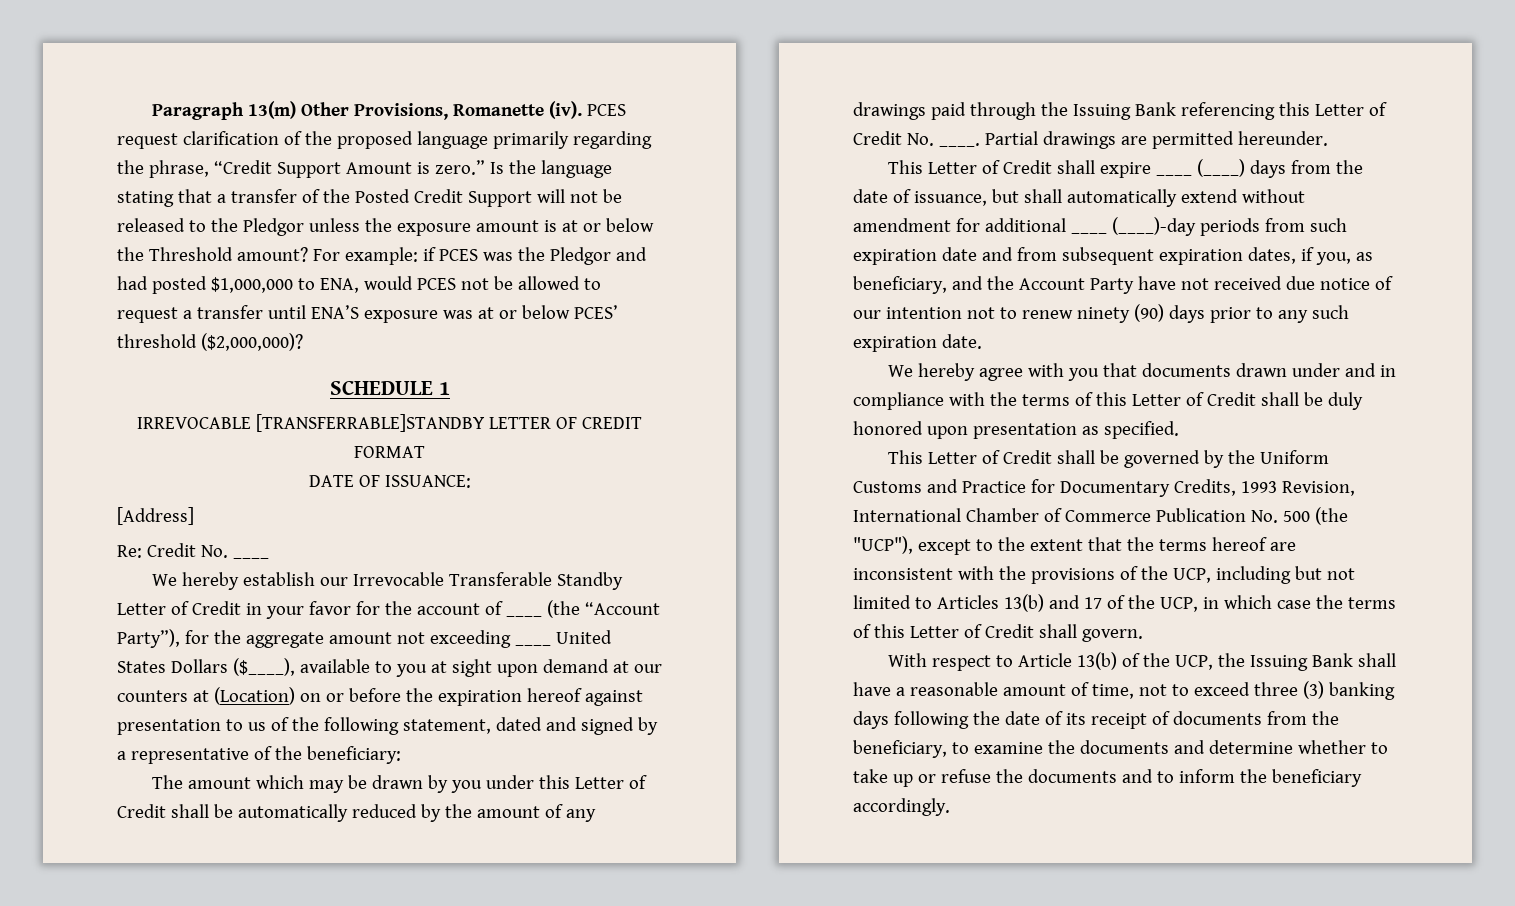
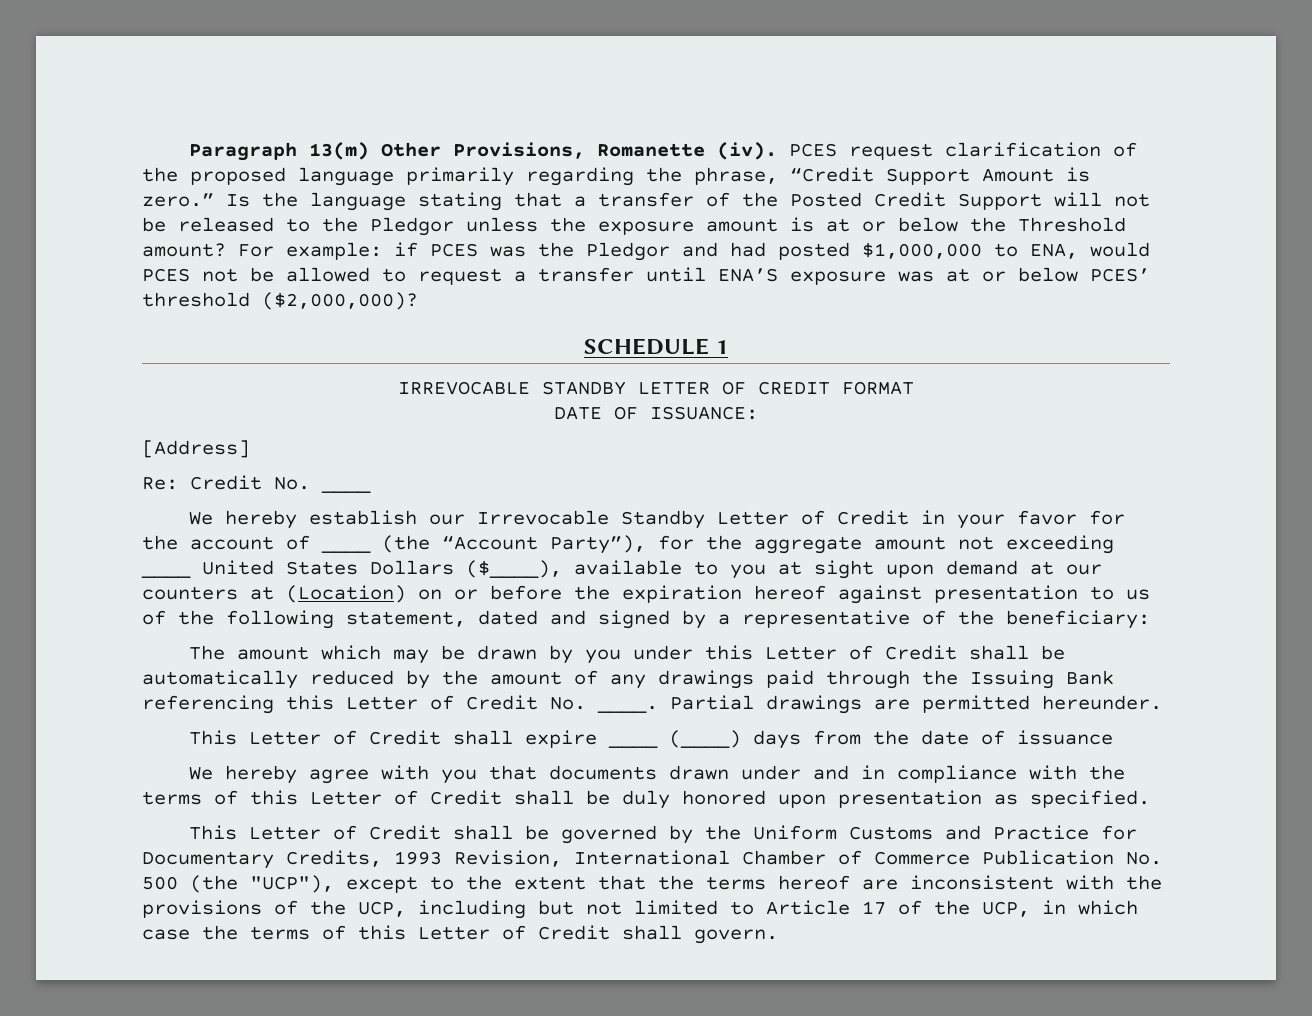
[256,414,486,432] [TRANSFERRABLE]STANDBY -> [542,381,626,395] STANDBY
[448,572,552,586] Transferable -> (609, 517) none
[913,189,1305,207] [853,218,1066,232] [1070,217,1347,236] [853,247,1373,265] [853,276,1393,294] [853,304,1349,323] [853,334,982,352] issuance, but shall automatically extend without amendment for additional ____ (____)-day periods from such expiration date and from subsequent expiration dates, if you, as beneficiary, and the Account Party have not received due notice of our intention not to renew ninety (90) days prior to any such expiration date. -> [1016,730,1113,745] issuance
[936,594,1080,612] Articles 13(b) and -> [766,900,850,915] Article
[887,652,1396,671] [853,681,1395,700] [853,711,1339,729] [853,740,1388,758] [853,769,1362,787] [853,798,950,816] // With respect to Article 13(b) of the UCP, the Issuing Bank shall have a reasonable amount of time, not to exceed three (3) banking days following the date of its receipt of documents from the beneficiary, to examine the documents and determine whether to take up or refuse the documents and to inform the beneficiary accordingly. -> (778, 936) none

